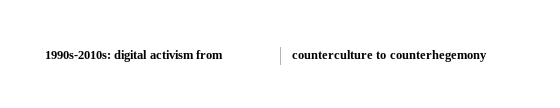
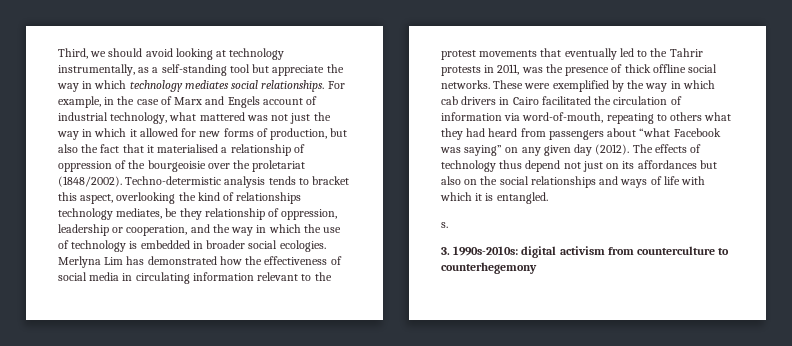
(45, 55) none -> [58,48,285,60] [58,64,344,76] [57,80,345,92] [58,96,318,108] [58,112,331,124] [57,128,348,140] [58,144,305,156] [58,160,306,172] [58,176,350,188] [58,192,302,204] [58,208,338,220] [58,224,342,236] [58,240,326,252] [58,256,342,268] [58,272,332,284] [441,48,703,60] [441,64,718,76] [441,80,715,92] [441,96,682,105] [441,112,732,124] [441,128,721,140] [440,144,702,156] [441,160,717,172] [441,176,706,188] [440,192,548,204] [441,222,448,228] [441,247,450,255] Third, we should avoid looking at technology instrumentally, as a self-standing tool but appreciate the way in which technology mediates social relationships. For example, in the case of Marx and Engels account of industrial technology, what mattered was not just the way in which it allowed for new forms of production, but also the fact that it materialised a relationship of oppression of the bourgeoisie over the proletariat (1848/2002). Techno-determistic analysis tends to bracket this aspect, overlooking the kind of relationships technology mediates, be they relationship of oppression, leadership or cooperation, and the way in which the use of technology is embedded in broader social ecologies. Merlyna Lim has demonstrated how the effectiveness of social media in circulating information relevant to the protest movements that eventually led to the Tahrir protests in 2011, was the presence of thick offline social networks. These were exemplified by the way in which cab drivers in Cairo facilitated the circulation of information via word-of-mouth, repeating to others what they had heard from passengers about “what Facebook was saying” on any given day (2012). The effects of technology thus depend not just on its affordances but also on the social relationships and ways of life with which it is entangled. // s. // 3.

